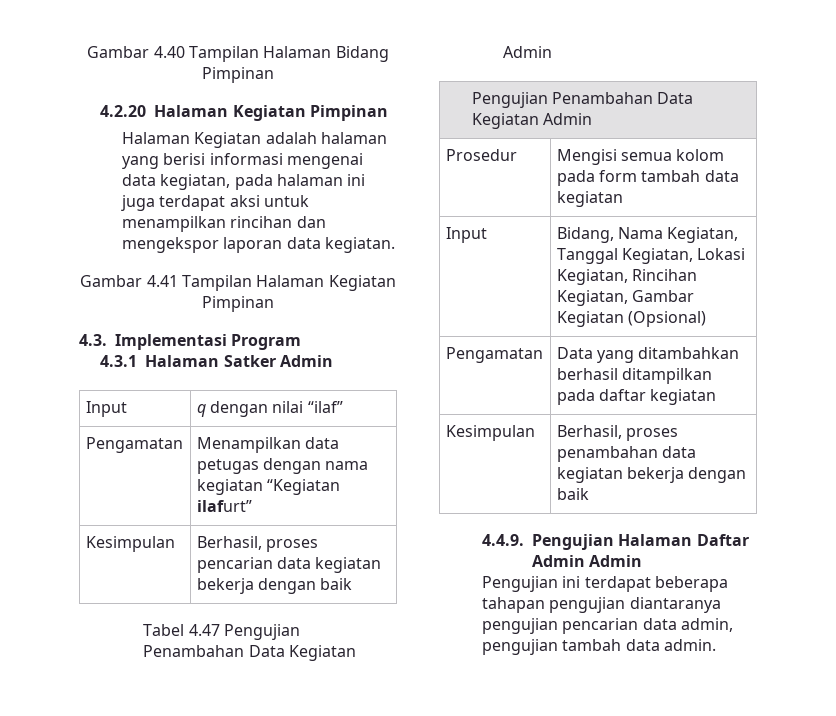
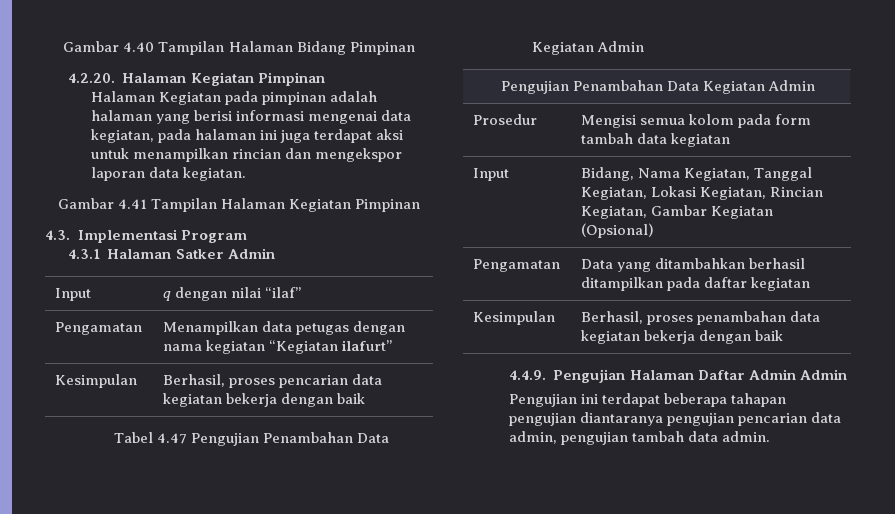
[100,105,147,117] 4.2.20 -> [67,73,115,83] 4.2.20.
(262, 140) none -> [225,91,327,105] pada pimpinan
[230,216,293,228] rincihan -> [232,149,282,159] rincian
[632,269,698,281] Rincihan -> [770,187,824,197] Rincian

